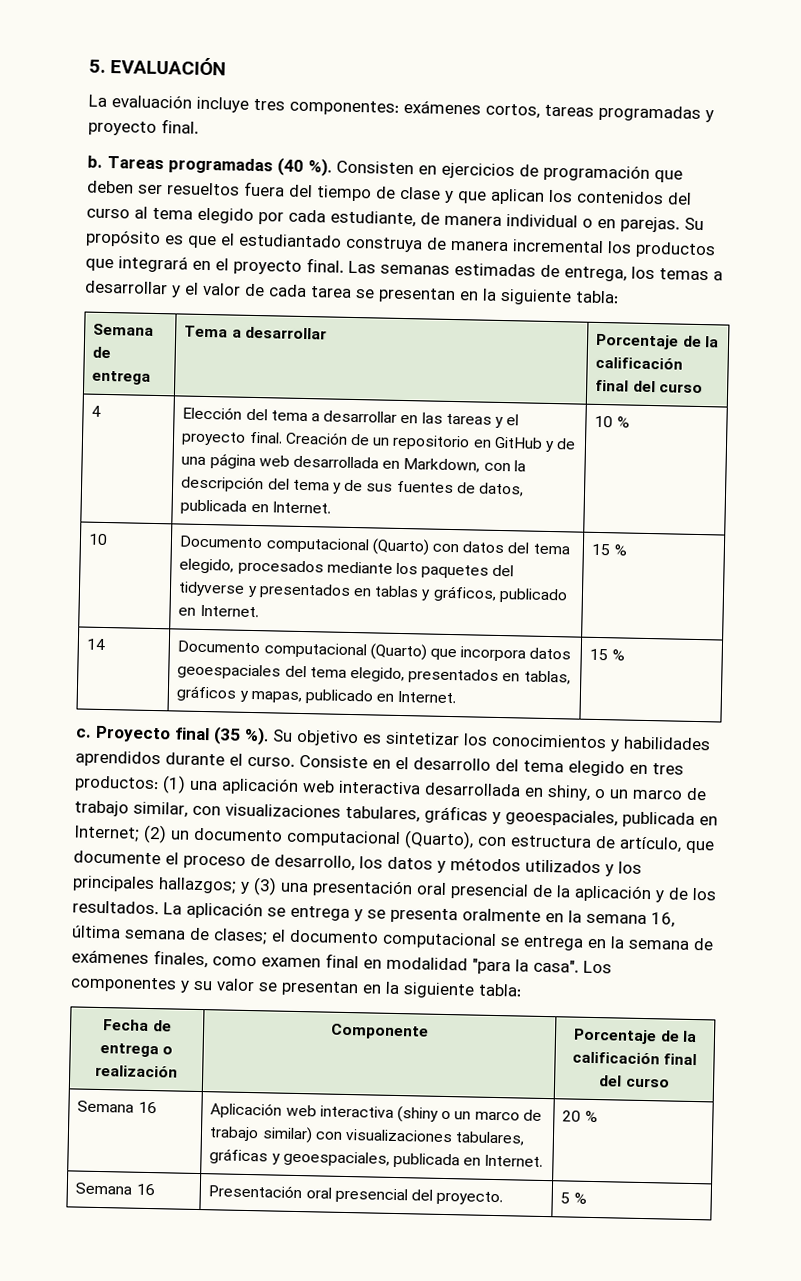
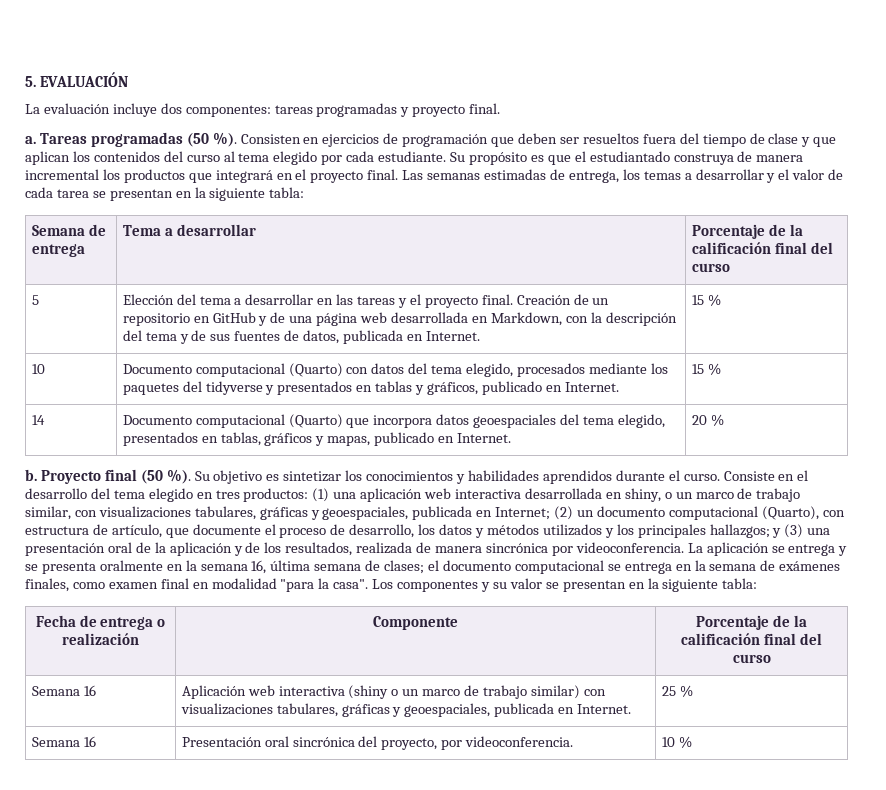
[253,98,540,119] tres componentes: exámenes cortos, -> [160,103,271,117] dos componentes:
[87,155,103,168] b. -> [25,136,36,144] a.
[277,157,304,176] (40 -> [186,133,209,147] (50
[330,210,680,233] estudiante, de manera individual o en parejas. -> [378,151,447,162] estudiante.
[91,405,102,417] 4 -> [31,295,39,305] 5
[594,415,614,428] 10 -> [691,295,704,305] 15
[589,648,625,661] [75,728,92,738] 15 % // c. -> [691,414,724,426] [25,469,37,481] 20 % // b.
[213,726,241,745] (35 -> [140,470,163,484] (50
[450,883,529,900] presencial -> (132, 547) none
[72,900,159,915] resultados. -> [285,542,684,556] resultados, realizada de manera sincrónica por videoconferencia.
[562,1110,582,1122] 20 -> [661,686,676,696] 25
[334,1187,504,1206] [560,1192,571,1204] presencial del proyecto. | 5 -> [292,736,574,750] [661,737,675,747] sincrónica del proyecto, por videoconferencia. | 10

